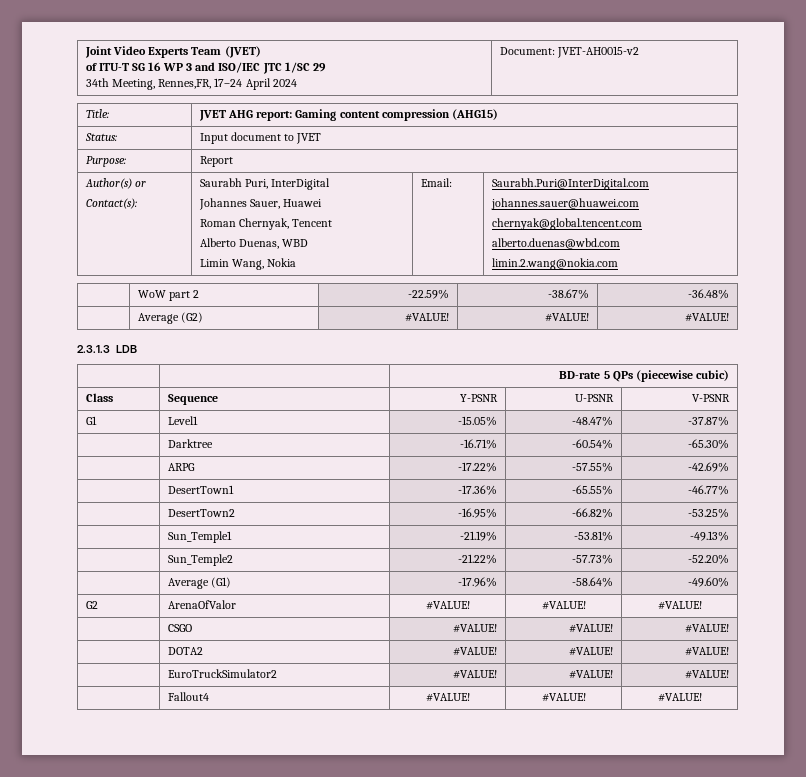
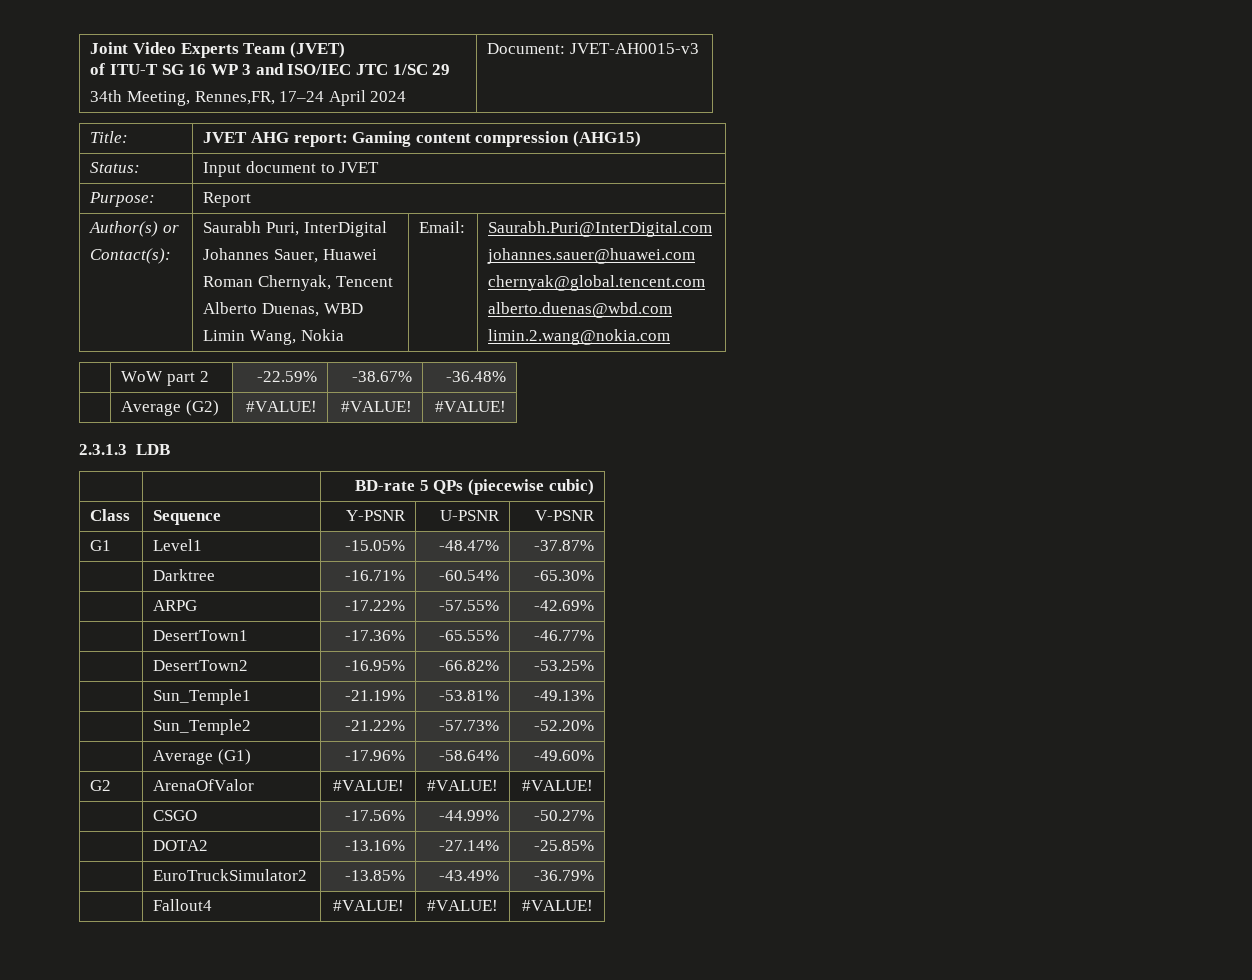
[556,46,639,58] JVET-AH0015-v2 -> [569,43,699,54] JVET-AH0015-v3
[453,624,498,633] [569,624,614,633] [685,624,730,633] [167,647,203,655] [453,647,498,656] [569,647,614,656] [685,647,730,656] [167,669,277,678] [453,670,498,679] [569,670,614,679] [685,670,730,679] #VALUE! | #VALUE! | #VALUE! // | DOTA2 | #VALUE! | #VALUE! | #VALUE! // | EuroTruckSimulator2 | #VALUE! | #VALUE! | #VALUE! -> [344,810,405,821] [438,810,499,821] [533,810,594,821] [153,840,209,851] [344,840,405,851] [438,840,499,851] [533,840,594,851] [153,869,308,881] [344,870,405,881] [438,870,499,881] [533,870,594,881] -17.56% | -44.99% | -50.27% // | DOTA2 | -13.16% | -27.14% | -25.85% // | EuroTruckSimulator2 | -13.85% | -43.49% | -36.79%

